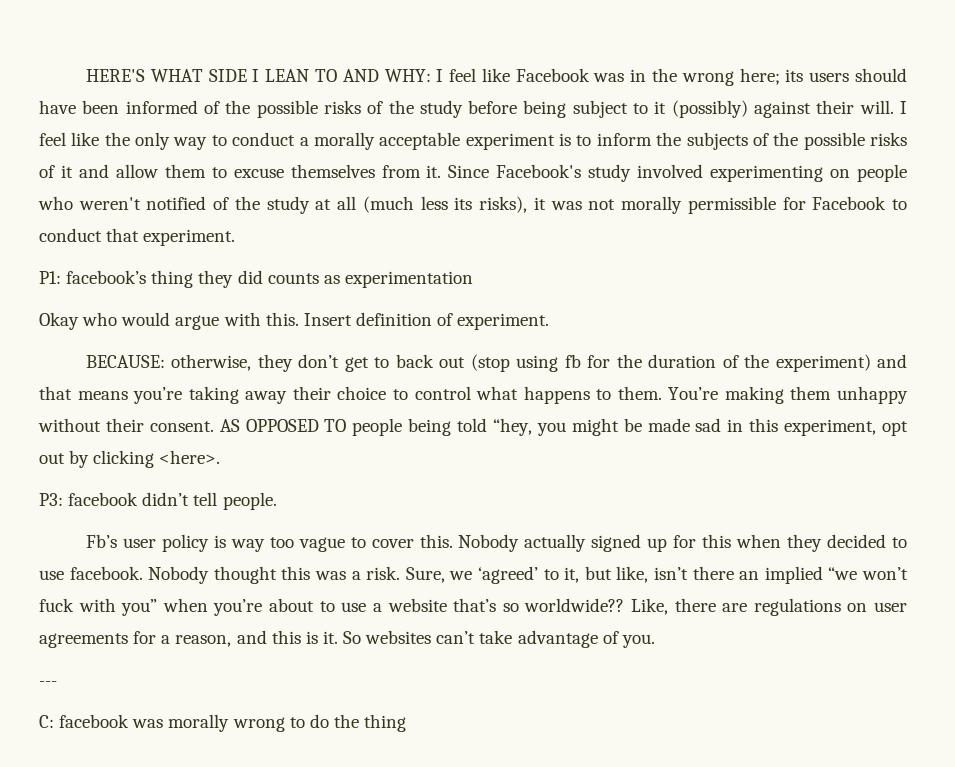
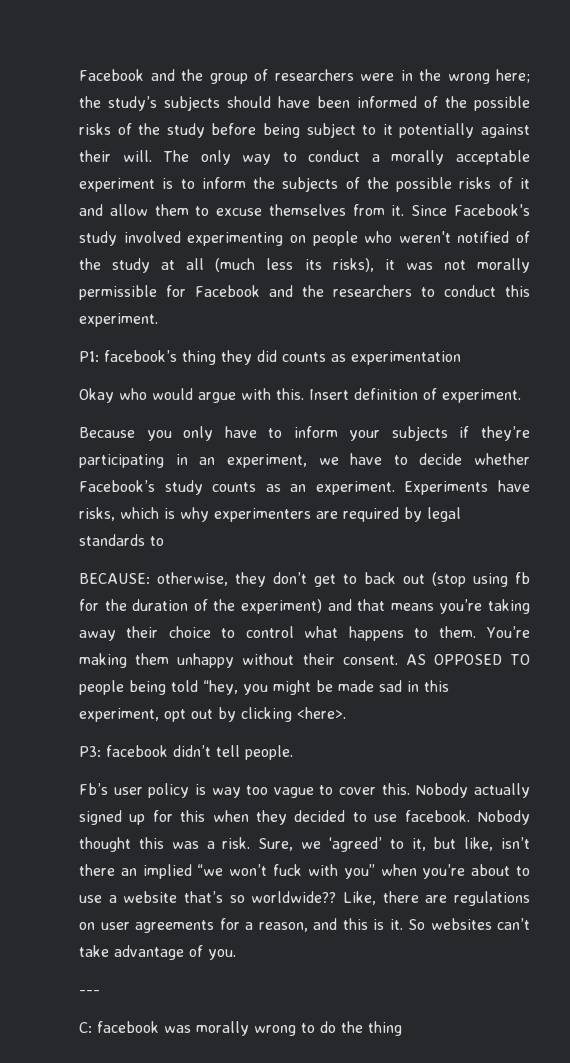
[86,68,625,82] HERE'S WHAT SIDE I LEAN TO AND WHY: I feel like Facebook was -> [79,69,394,84] Facebook and the group of researchers were
[785,69,850,82] its users -> [79,96,220,111] the study’s subjects
[671,100,748,118] (possibly) -> [399,123,475,138] potentially
[899,101,907,114] [39,132,130,146] I feel like the -> [163,150,190,162] The
[891,199,907,210] [39,228,140,242] to conduct that -> [269,285,530,297] and the researchers to conduct this
(550, 321) none -> [79,426,530,441] [79,453,530,468] [79,480,530,495] [79,507,461,522] [79,534,164,546] // Because you only have to inform your subjects if they’re participating in an experiment, we have to decide whether Facebook’s study counts as an experiment. Experiments have risks, which is why experimenters are required by legal standards to

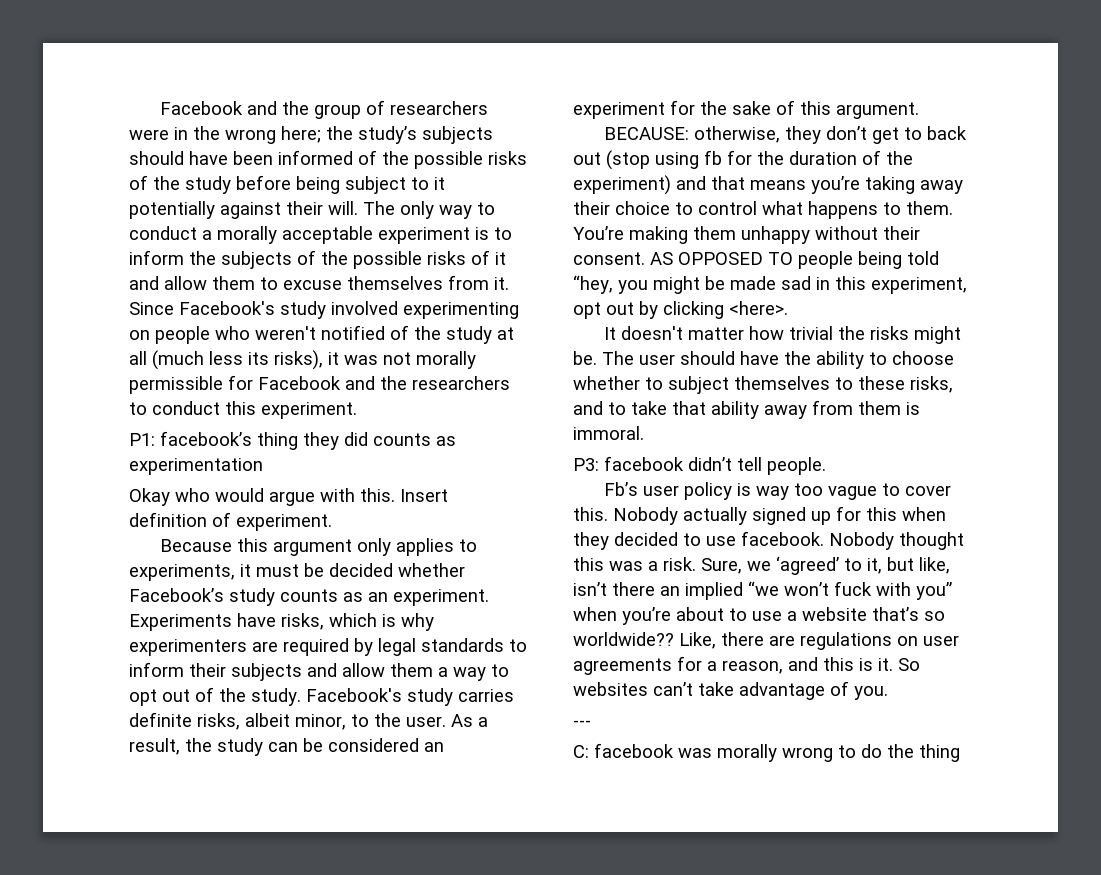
[146,426,530,441] [79,453,463,468] you only have to inform your subjects if they’re participating in an experiment, we have to decide -> [236,538,477,556] [129,563,393,581] this argument only applies to experiments, it must be decided
(164, 541) none -> [129,662,509,681] [129,687,514,706] [129,712,488,730] [129,738,444,756] [573,100,919,119] inform their subjects and allow them a way to opt out of the study. Facebook's study carries definite risks, albeit minor, to the user. As a result, the study can be considered an experiment for the sake of this argument.
(346, 713) none -> [603,326,961,344] [573,351,954,369] [573,376,953,394] [573,400,920,419] [573,426,644,440] // It doesn't matter how trivial the risks might be. The user should have the ability to choose whether to subject themselves to these risks, and to take that ability away from them is immoral.

